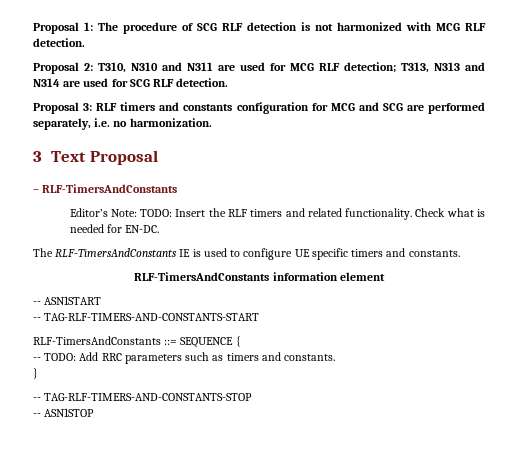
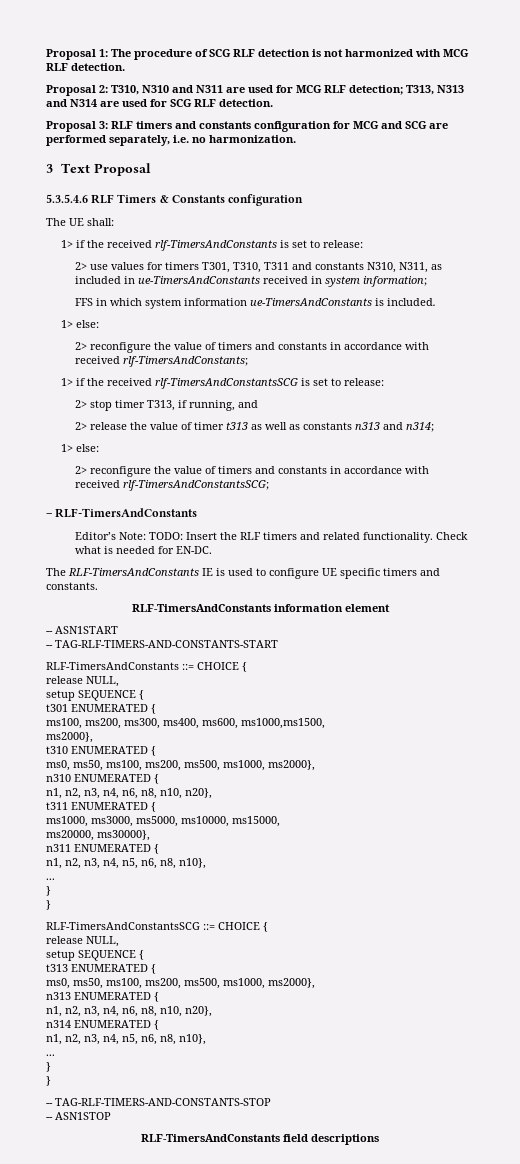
(158, 157) none -> [46,194,304,206] [46,218,114,226] [60,240,363,251] [75,262,443,273] [75,276,428,287] [75,298,437,309] [60,320,99,328] [75,342,430,353] [75,356,249,367] [60,378,384,389] [75,400,259,411] [75,422,435,432] [60,444,99,452] [75,466,430,477] [75,480,270,491] // 5.3.5.4.6 RLF Timers & Constants configuration // The UE shall: // 1> if the received rlf-TimersAndConstants is set to release: // 2> use values for timers T301, T310, T311 and constants N310, N311, as included in ue-TimersAndConstants received in system information; // FFS in which system information ue-TimersAndConstants is included. // 1> else: // 2> reconfigure the value of timers and constants in accordance with received rlf-TimersAndConstants; // 1> if the received rlf-TimersAndConstantsSCG is set to release: // 2> stop timer T313, if running, and // 2> release the value of timer t313 as well as constants n313 and n314; // 1> else: // 2> reconfigure the value of timers and constants in accordance with received rlf-TimersAndConstantsSCG;
[180,336,241,348] [33,352,336,364] SEQUENCE { // -- TODO: Add RRC parameters such as timers and constants. -> [197,662,247,672] [46,676,119,687] [46,690,144,701] [46,704,156,714] [46,718,325,729] [46,732,93,743] [46,746,156,756] [46,760,315,771] [46,774,159,784] [46,788,212,799] [46,802,156,812] [46,816,280,827] [46,830,150,841] [46,844,159,854] [46,858,206,869] [46,878,55,880] [46,886,51,896] [46,900,51,910] [46,922,268,932] [46,936,119,947] [46,950,144,961] [46,964,156,974] [46,978,315,989] [46,992,159,1002] [46,1006,212,1017] [46,1020,159,1030] [46,1034,206,1045] [46,1054,55,1056] [46,1062,51,1072] CHOICE { // release NULL, // setup SEQUENCE { // t301 ENUMERATED { // ms100, ms200, ms300, ms400, ms600, ms1000,ms1500, // ms2000}, // t310 ENUMERATED { // ms0, ms50, ms100, ms200, ms500, ms1000, ms2000}, // n310 ENUMERATED { // n1, n2, n3, n4, n6, n8, n10, n20}, // t311 ENUMERATED { // ms1000, ms3000, ms5000, ms10000, ms15000, // ms20000, ms30000}, // n311 ENUMERATED { // n1, n2, n3, n4, n5, n6, n8, n10}, // ... // } // } // RLF-TimersAndConstantsSCG ::= CHOICE { // release NULL, // setup SEQUENCE { // t313 ENUMERATED { // ms0, ms50, ms100, ms200, ms500, ms1000, ms2000}, // n313 ENUMERATED { // n1, n2, n3, n4, n6, n8, n10, n20}, // n314 ENUMERATED { // n1, n2, n3, n4, n5, n6, n8, n10}, // ... // }
(95, 412) none -> [141,1134,379,1145] // RLF-TimersAndConstants field descriptions

